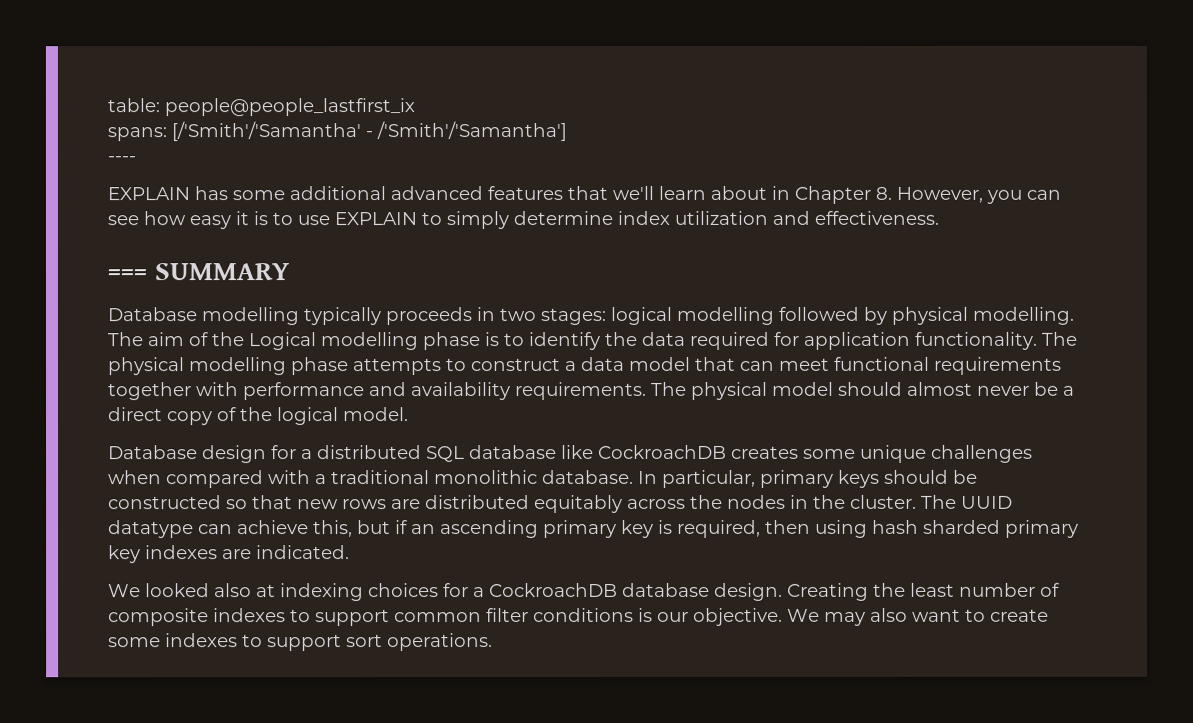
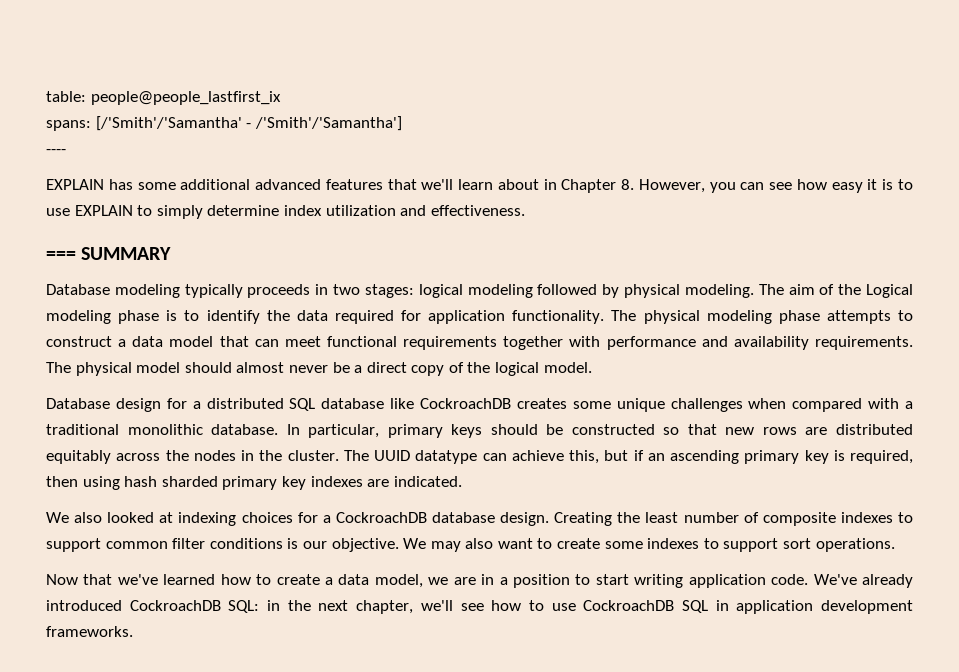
[201,307,299,326] modelling -> [114,284,180,298] modeling
[676,306,774,325] modelling -> [467,284,533,298] modeling
[972,306,1074,325] modelling. -> [684,284,754,298] modeling.
[320,332,418,351] modelling -> [46,310,111,324] modeling
[188,357,287,376] modelling -> [706,310,772,324] modeling
[145,583,252,598] looked also -> [74,512,155,523] also looked
(493, 642) none -> [46,574,914,588] [46,600,913,614] [46,626,133,637] // Now that we've learned how to create a data model, we are in a position to start writing application code. We've already introduced CockroachDB SQL: in the next chapter, we'll see how to use CockroachDB SQL in application development frameworks.

